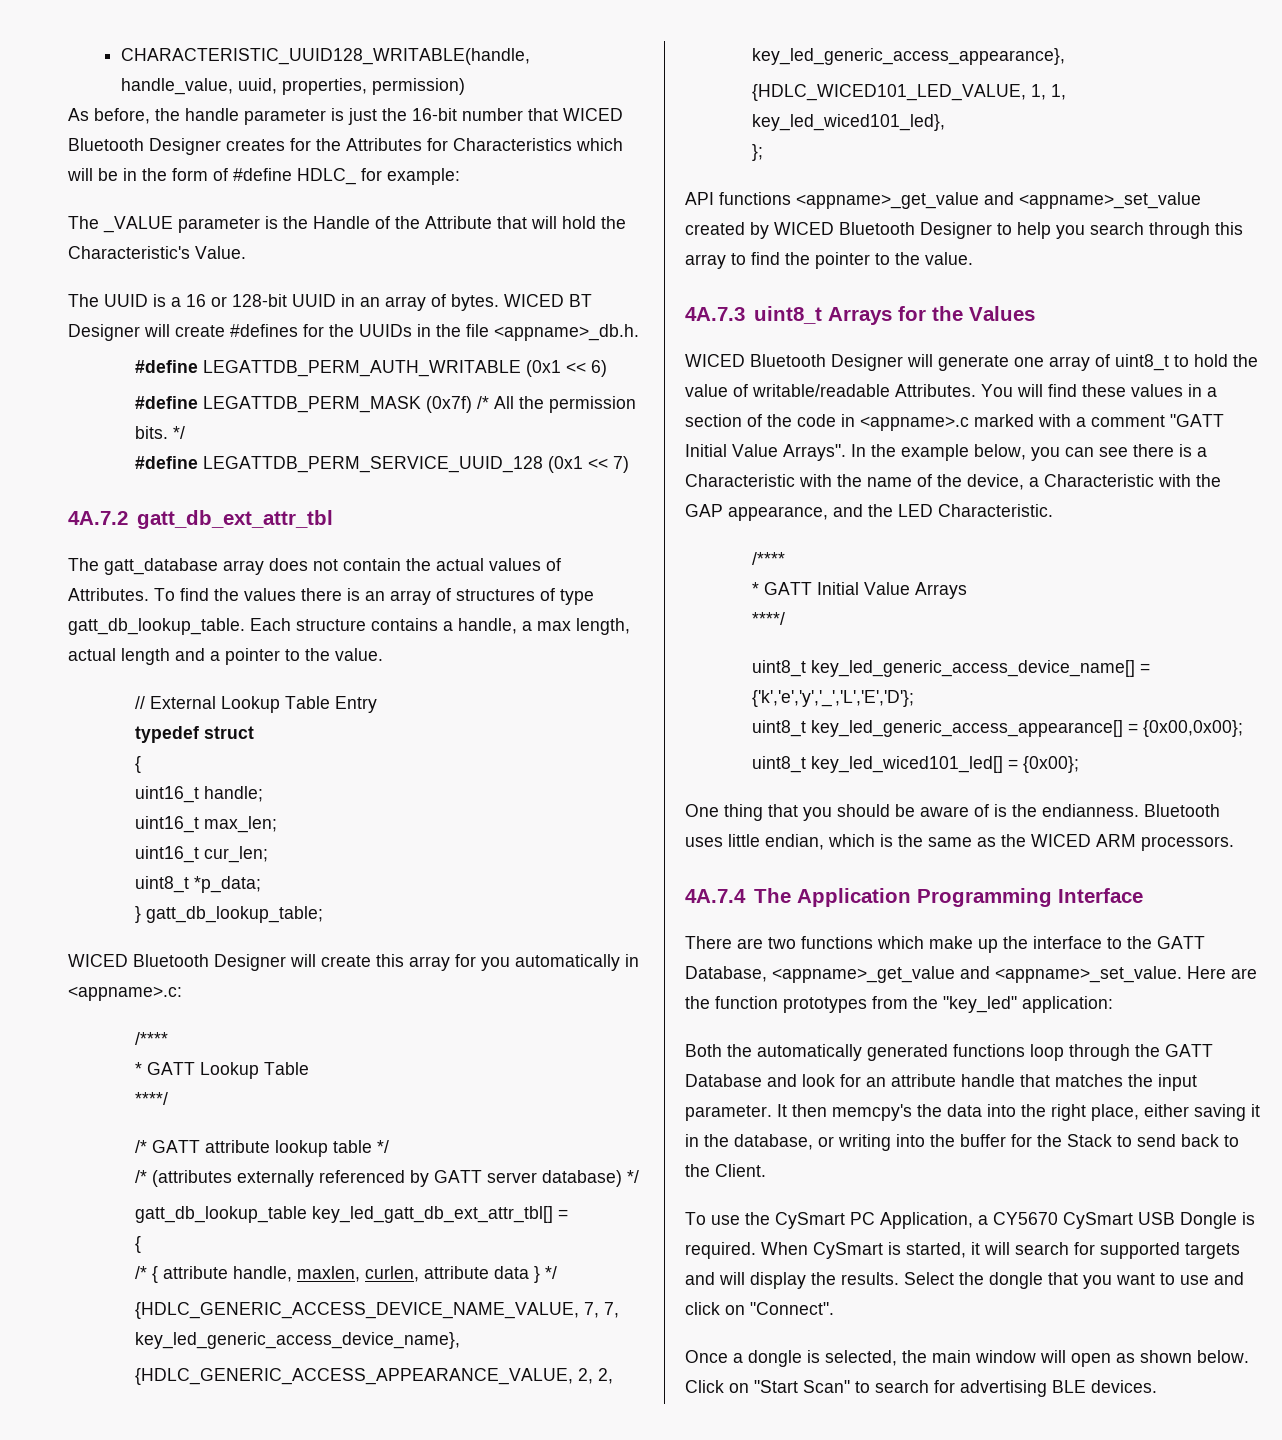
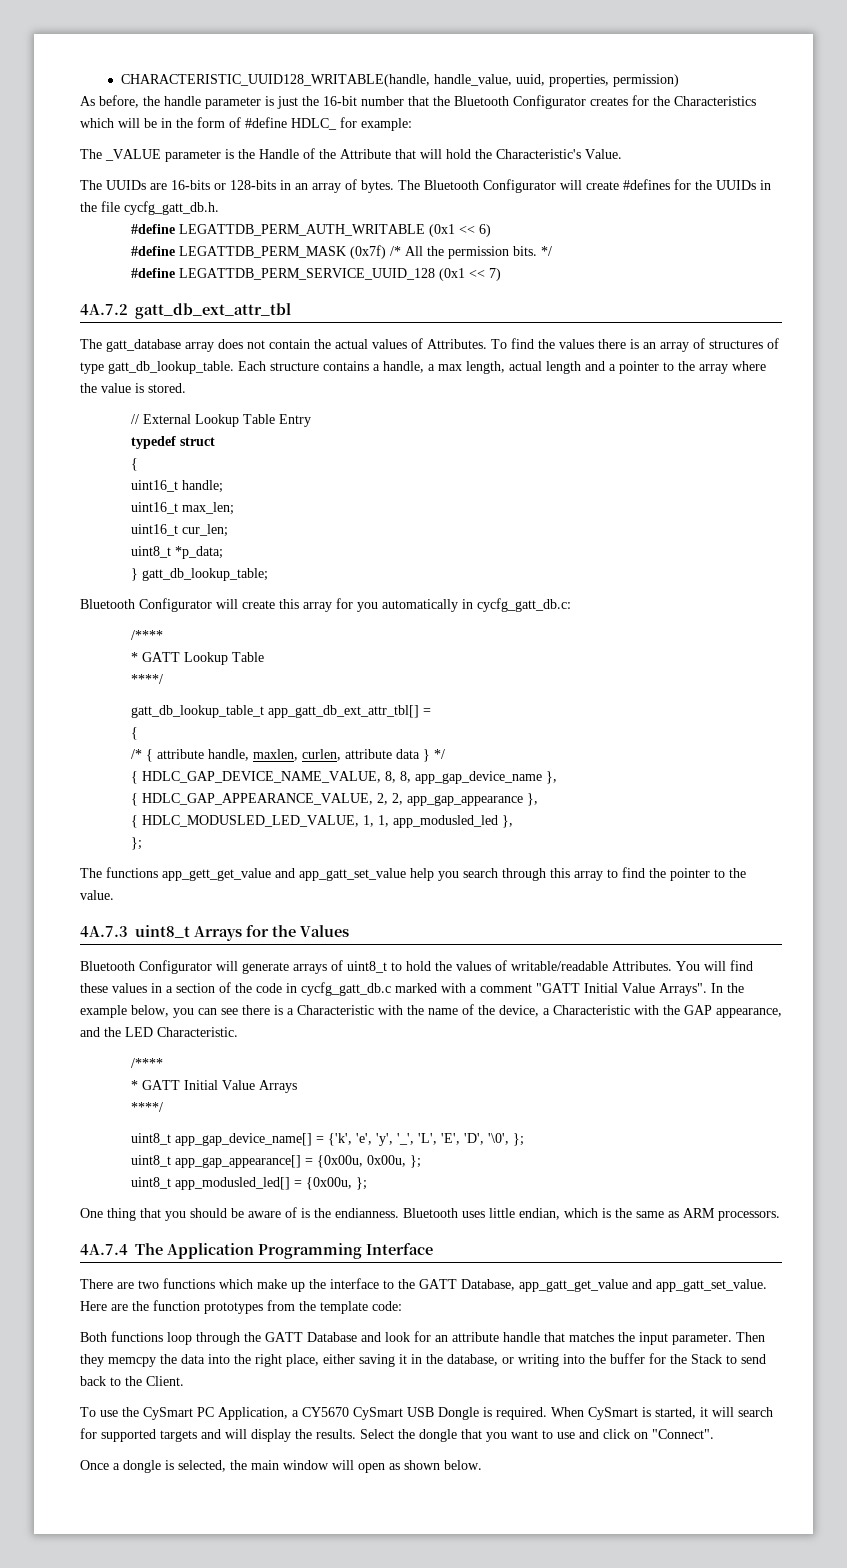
[563,108,623,121] [68,138,221,155] WICED Bluetooth Designer -> [433,95,586,109] the Bluetooth Configurator
[346,138,448,151] Attributes for -> (670, 101) none
[104,294,336,307] UUID is a 16 or 128-bit UUID -> [106,180,276,190] UUIDs are 16-bits or 128-bits
[504,294,592,307] [68,324,140,341] WICED BT Designer -> [398,179,556,193] The Bluetooth Configurator
[494,324,639,341] <appname>_db.h. -> [124,201,219,215] cycfg_gatt_db.h.
[335,648,383,661] value. -> [699,361,766,374] [80,383,186,393] array where the value is stored.
[68,954,286,971] WICED Bluetooth Designer -> [80,598,212,612] Bluetooth Configurator
[68,986,182,1001] <appname>.c: -> [477,598,571,612] cycfg_gatt_db.c:
[135,1140,390,1157] [135,1170,640,1187] [135,1206,554,1223] /* GATT attribute lookup table */ // /* (attributes externally referenced by GATT server database) */ // gatt_db_lookup_table key_led_gatt_db_ext_attr_tbl[] -> [131,705,420,718] gatt_db_lookup_table_t app_gatt_db_ext_attr_tbl[]
[135,1302,620,1319] [135,1332,461,1349] [135,1368,614,1385] [752,48,1066,65] [752,84,1067,101] [752,114,946,131] [752,144,764,161] [685,192,1201,209] [685,222,1012,239] {HDLC_GENERIC_ACCESS_DEVICE_NAME_VALUE, 7, 7, key_led_generic_access_device_name}, // {HDLC_GENERIC_ACCESS_APPEARANCE_VALUE, 2, 2, key_led_generic_access_appearance}, // {HDLC_WICED101_LED_VALUE, 1, 1, key_led_wiced101_led}, // }; // API functions <appname>_get_value and <appname>_set_value created by WICED Bluetooth Designer to -> [131,771,558,784] [131,793,539,806] [131,815,514,828] [131,837,143,850] [80,867,406,881] { HDLC_GAP_DEVICE_NAME_VALUE, 8, 8, app_gap_device_name }, // { HDLC_GAP_APPEARANCE_VALUE, 2, 2, app_gap_appearance }, // { HDLC_MODUSLED_LED_VALUE, 1, 1, app_modusled_led }, // }; // The functions app_gett_get_value and app_gatt_set_value
[685,354,1090,371] WICED Bluetooth Designer will generate one array -> [80,960,327,974] Bluetooth Configurator will generate arrays
[685,384,728,397] value -> [456,961,491,971] values
[860,416,969,431] <appname>.c -> [301,982,391,996] cycfg_gatt_db.c
[811,660,1151,677] [752,690,915,707] [752,720,1244,737] [752,756,1080,773] key_led_generic_access_device_name[] = {'k','e','y','_','L','E','D'}; // uint8_t key_led_generic_access_appearance[] = {0x00,0x00}; // uint8_t key_led_wiced101_led[] = {0x00}; -> [175,1133,525,1146] [131,1155,422,1168] [131,1177,368,1190] app_gap_device_name[] = {'k', 'e', 'y', '_', 'L', 'E', 'D', '\0', }; // uint8_t app_gap_appearance[] = {0x00u, 0x00u, }; // uint8_t app_modusled_led[] = {0x00u, };
[1001,834,1091,847] the WICED -> (679, 1214) none
[772,966,1182,983] <appname>_get_value and <appname>_set_value. -> [519,1279,767,1292] app_gatt_get_value and app_gatt_set_value.
[943,996,1113,1013] "key_led" application: -> [320,1301,402,1314] template code:
[727,1044,948,1061] the automatically generated -> (107, 1337) none
[777,1104,912,1121] It then memcpy's -> [736,1332,765,1342] [80,1354,156,1367] Then they memcpy
[685,1380,1157,1397] Click on "Start Scan" to search for advertising BLE devices. -> (482, 1465) none

